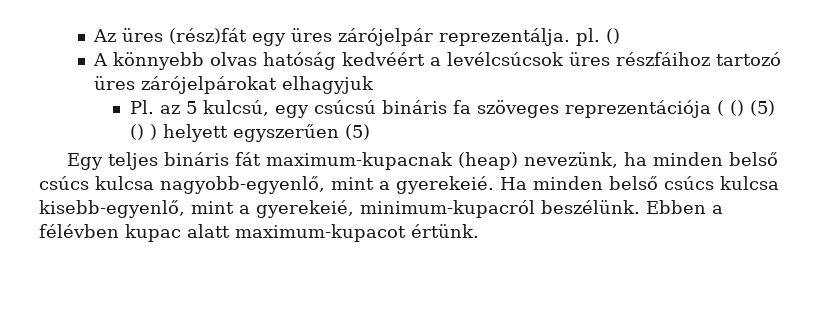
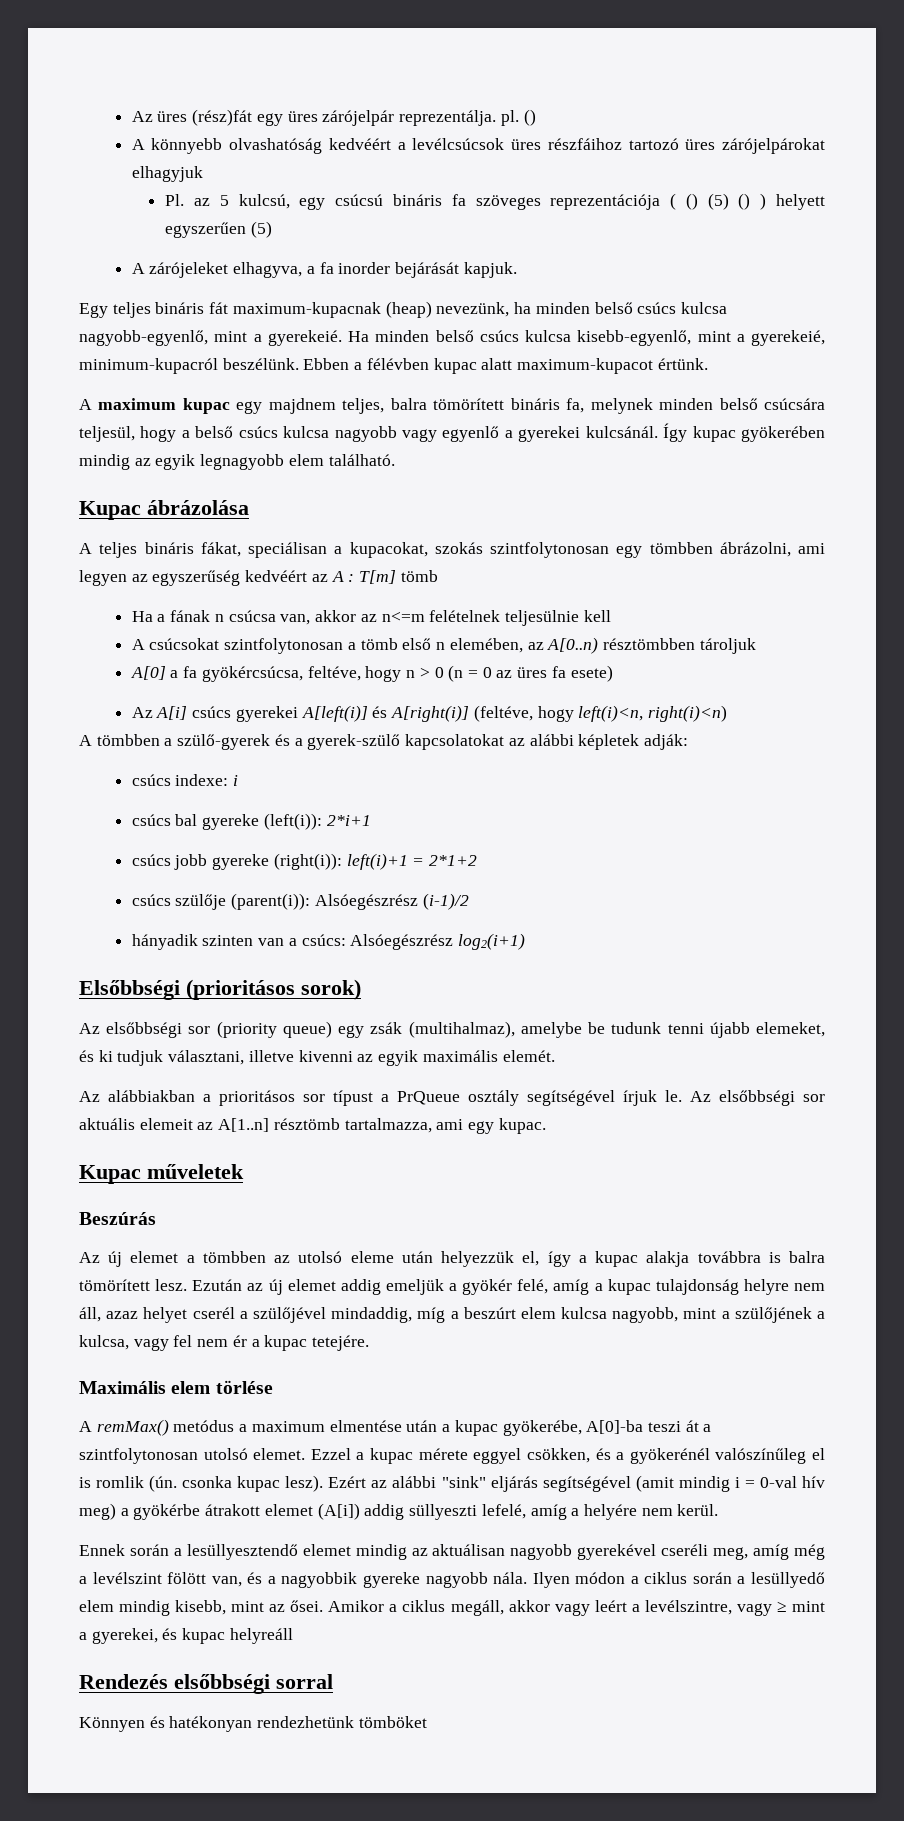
[210,52,337,70] olvas hatóság -> [229,138,323,154] olvashatóság
(370, 132) none -> [131,262,517,278] // A zárójeleket elhagyva, a fa inorder bejárását kapjuk.
(479, 231) none -> [79,398,825,414] [79,423,826,442] [79,454,395,470] [79,500,249,520] [79,542,825,558] [79,570,438,586] [131,610,611,626] [131,637,756,654] [130,665,613,682] [131,705,727,722] [79,734,688,750] [131,774,239,786] [131,813,371,830] [131,853,478,870] [131,893,469,910] [131,933,526,950] [79,979,361,1000] [79,1021,826,1038] [79,1050,555,1066] [79,1090,825,1106] [79,1118,546,1134] [79,1164,244,1184] [79,1212,156,1225] [79,1251,826,1267] [79,1279,825,1295] [79,1307,825,1323] [79,1335,370,1351] [79,1380,273,1394] [79,1419,712,1436] [79,1448,826,1464] [79,1475,825,1492] [79,1503,719,1520] [79,1544,825,1560] [79,1572,825,1588] [79,1600,825,1616] [79,1628,293,1644] [79,1674,333,1694] [79,1716,427,1732] // A maximum kupac egy majdnem teljes, balra tömörített bináris fa, melynek minden belső csúcsára teljesül, hogy a belső csúcs kulcsa nagyobb vagy egyenlő a gyerekei kulcsánál. Így kupac gyökerében mindig az egyik legnagyobb elem található. // Kupac ábrázolása // A teljes bináris fákat, speciálisan a kupacokat, szokás szintfolytonosan egy tömbben ábrázolni, ami legyen az egyszerűség kedvéért az A : T[m] tömb // Ha a fának n csúcsa van, akkor az n<=m felételnek teljesülnie kell // A csúcsokat szintfolytonosan a tömb első n elemében, az A[0..n) résztömbben tároljuk // A[0] a fa gyökércsúcsa, feltéve, hogy n > 0 (n = 0 az üres fa esete) // Az A[i] csúcs gyerekei A[left(i)] és A[right(i)] (feltéve, hogy left(i)<n, right(i)<n) // A tömbben a szülő-gyerek és a gyerek-szülő kapcsolatokat az alábbi képletek adják: // csúcs indexe: i // csúcs bal gyereke (left(i)): 2*i+1 // csúcs jobb gyereke (right(i)): left(i)+1 = 2*1+2 // csúcs szülője (parent(i)): Alsóegészrész (i-1)/2 // hányadik szinten van a csúcs: Alsóegészrész log2(i+1) // Elsőbbségi (prioritásos sorok) // Az elsőbbségi sor (priority queue) egy zsák (multihalmaz), amelybe be tudunk tenni újabb elemeket, és ki tudjuk választani, illetve kivenni az egyik maximális elemét. // Az alábbiakban a prioritásos sor típust a PrQueue osztály segítségével írjuk le. Az elsőbbségi sor aktuális elemeit az A[1..n] résztömb tartalmazza, ami egy kupac. // Kupac műveletek // Beszúrás // Az új elemet a tömbben az utolsó eleme után helyezzük el, így a kupac alakja továbbra is balra tömörített lesz. Ezután az új elemet addig emeljük a gyökér felé, amíg a kupac tulajdonság helyre nem áll, azaz helyet cserél a szülőjével mindaddig, míg a beszúrt elem kulcsa nagyobb, mint a szülőjének a kulcsa, vagy fel nem ér a kupac tetejére. // Maximális elem törlése // A remMax() metódus a maximum elmentése után a kupac gyökerébe, A[0]-ba teszi át a szintfolytonosan utolsó elemet. Ezzel a kupac mérete eggyel csökken, és a gyökerénél valószínűleg el is romlik (ún. csonka kupac lesz). Ezért az alábbi "sink" eljárás segítségével (amit mindig i = 0-val hív meg) a gyökérbe átrakott elemet (A[i]) addig süllyeszti lefelé, amíg a helyére nem kerül. // Ennek során a lesüllyesztendő elemet mindig az aktuálisan nagyobb gyerekével cseréli meg, amíg még a levélszint fölött van, és a nagyobbik gyereke nagyobb nála. Ilyen módon a ciklus során a lesüllyedő elem mindig kisebb, mint az ősei. Amikor a ciklus megáll, akkor vagy leért a levélszintre, vagy ≥ mint a gyerekei, és kupac helyreáll // Rendezés elsőbbségi sorral // Könnyen és hatékonyan rendezhetünk tömböket

